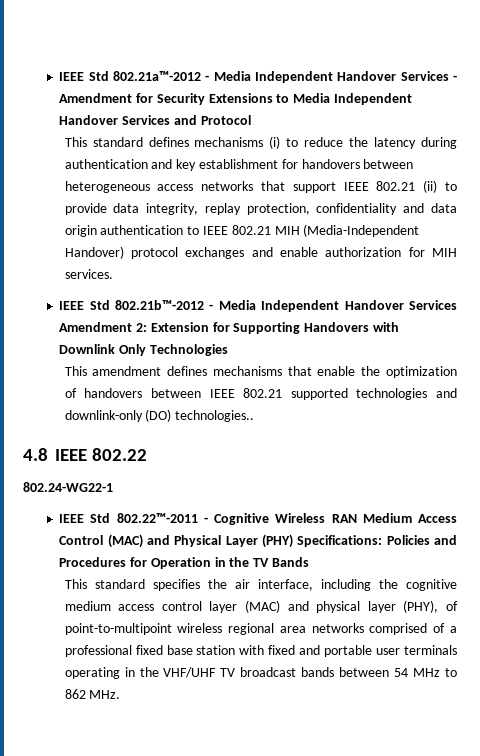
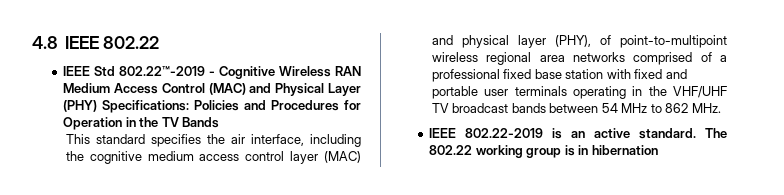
[59,71,458,83] [59,93,412,105] [59,115,251,125] [64,136,458,149] [64,159,414,171] [64,180,458,193] [64,203,457,215] [64,224,420,237] [64,246,457,259] [64,269,113,279] [59,300,457,312] [59,322,399,334] [59,344,228,356] [64,366,457,378] [64,388,457,400] [64,409,255,422] IEEE Std 802.21a™-2012 - Media Independent Handover Services - Amendment for Security Extensions to Media Independent Handover Services and Protocol // This standard defines mechanisms (i) to reduce the latency during authentication and key establishment for handovers between heterogeneous access networks that support IEEE 802.21 (ii) to provide data integrity, replay protection, confidentiality and data origin authentication to IEEE 802.21 MIH (Media-Independent Handover) protocol exchanges and enable authorization for MIH services. // IEEE Std 802.21b™-2012 - Media Independent Handover Services Amendment 2: Extension for Supporting Handovers with Downlink Only Technologies // This amendment defines mechanisms that enable the optimization of handovers between IEEE 802.21 supported technologies and downlink-only (DO) technologies.. // -> (32, 42) none
[23,482,113,492] [59,513,198,523] // 802.24-WG22-1 // IEEE Std 802.22™-2011 -> [63,66,206,76] // IEEE Std 802.22™-2019
(121, 694) none -> [429,128,727,139] [429,145,658,158] // IEEE 802.22-2019 is an active standard. The 802.22 working group is in hibernation

